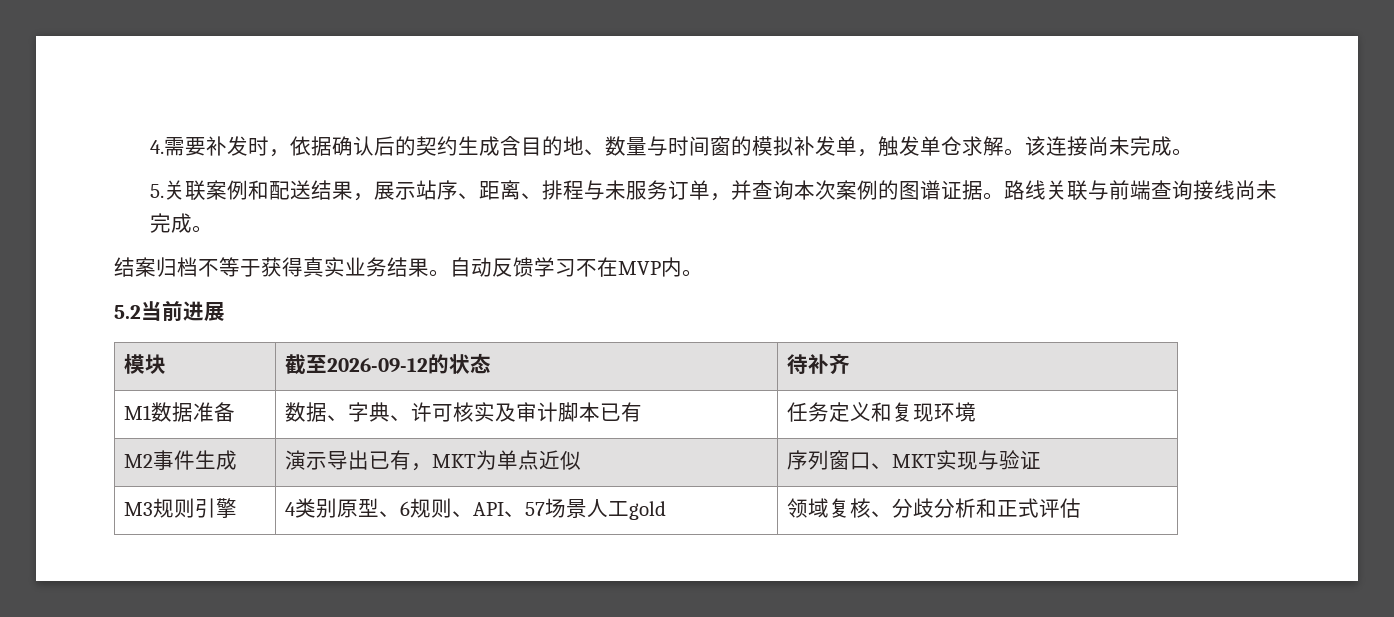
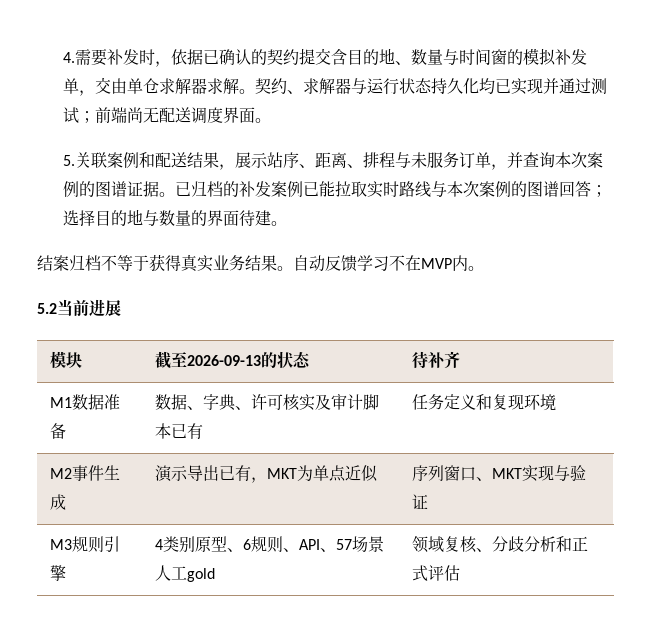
[332,136,501,156] 确认后的契约生成 -> [203,48,332,65] 已确认的契约提交
[878,136,921,157] 触发 -> [95,77,128,94] 交由
[1004,136,1173,156] 。该连接尚未完成 -> [191,78,608,95] [63,107,256,124] 器求解。契约、求解器与运行状态持久化均已实现并通过测试；前端尚无配送调度界面
[1004,180,1278,201] [150,213,193,233] 路线关联与前端查询接线尚未完成 -> [175,181,608,198] [63,209,272,226] 已归档的补发案例已能拉取实时路线与本次案例的图谱回答；选择目的地与数量的界面待建
[326,358,428,373] 2026-09-12 -> [186,355,261,366] 2026-09-13

